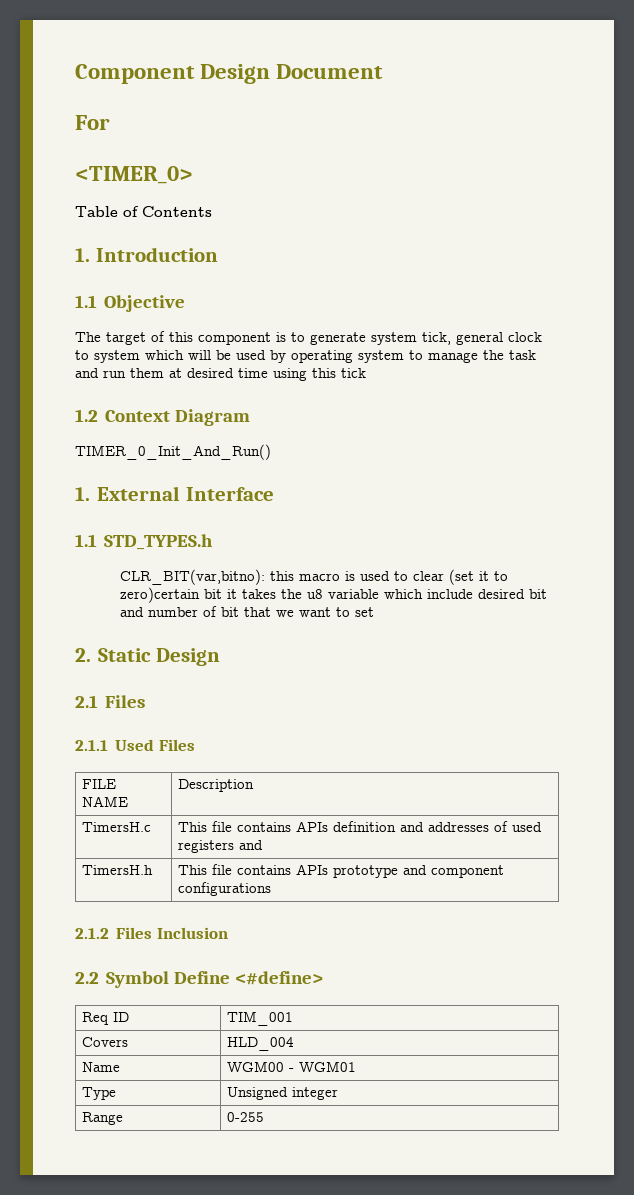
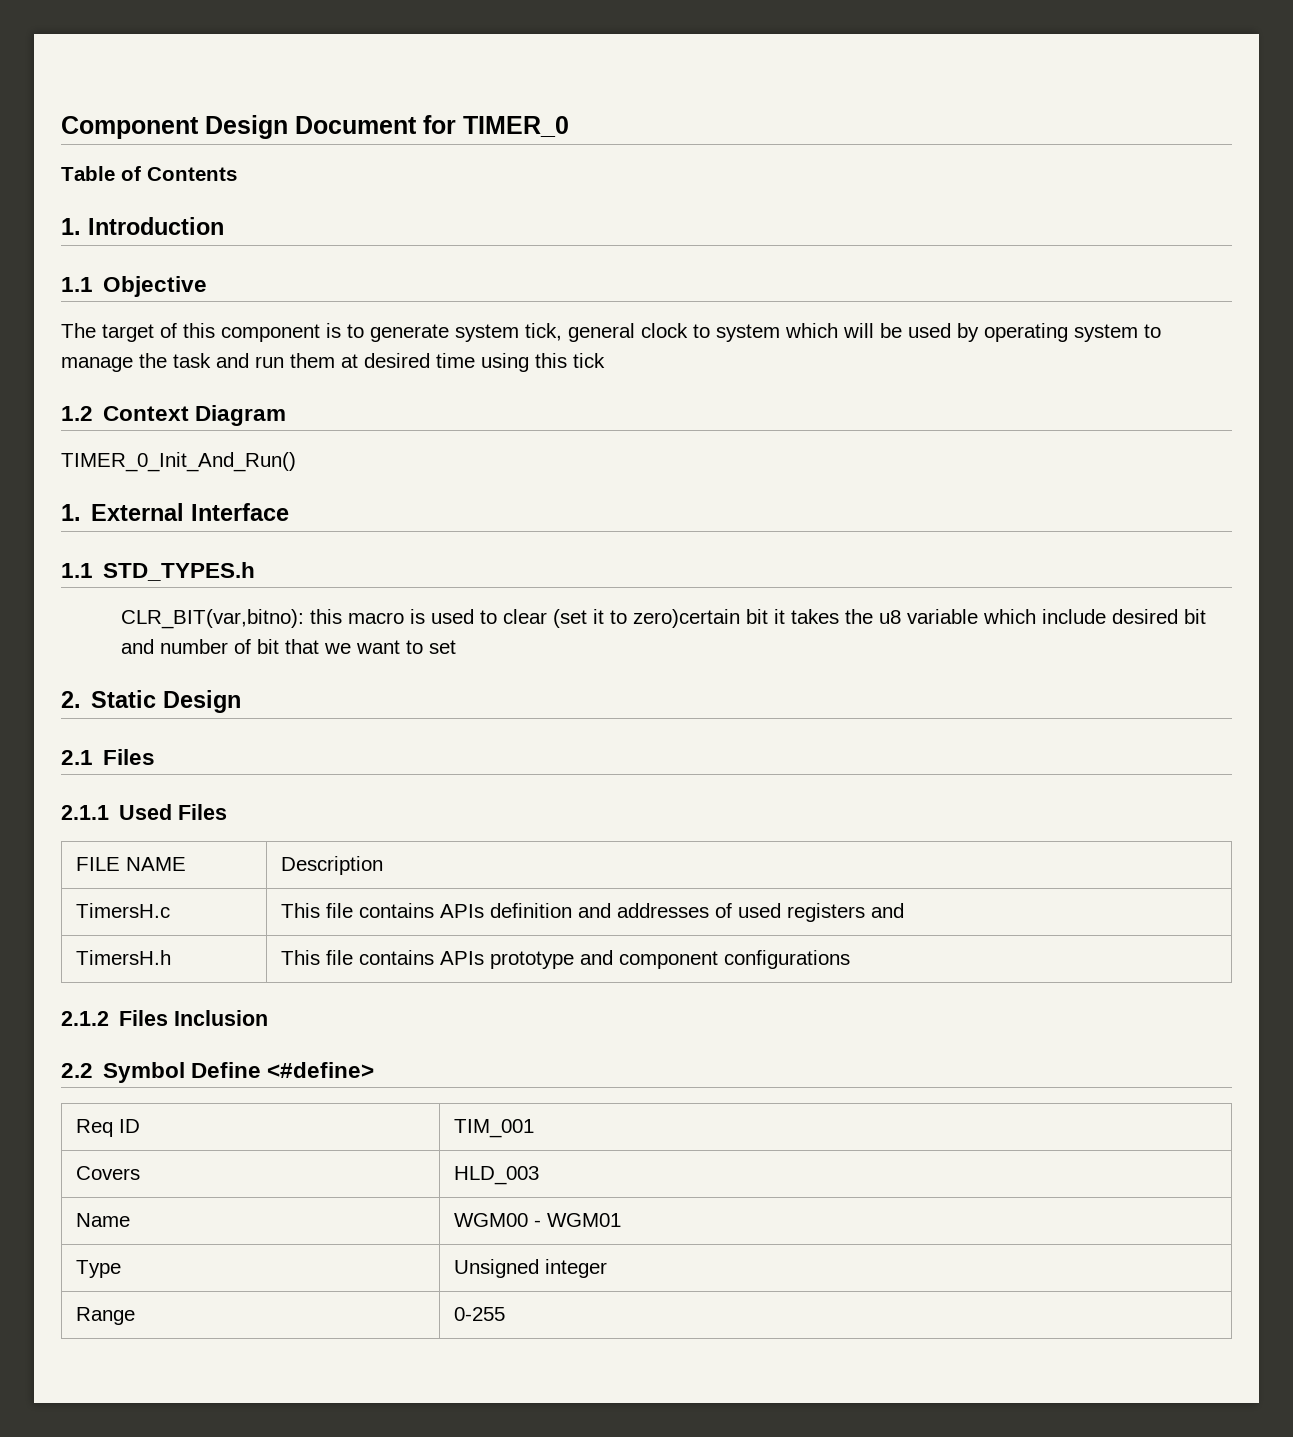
[75,115,110,130] [75,166,193,184] // For // <TIMER_0> -> [423,115,569,137] for TIMER_0
[227,1037,295,1051] HLD_004 -> [453,1166,539,1185] HLD_003

